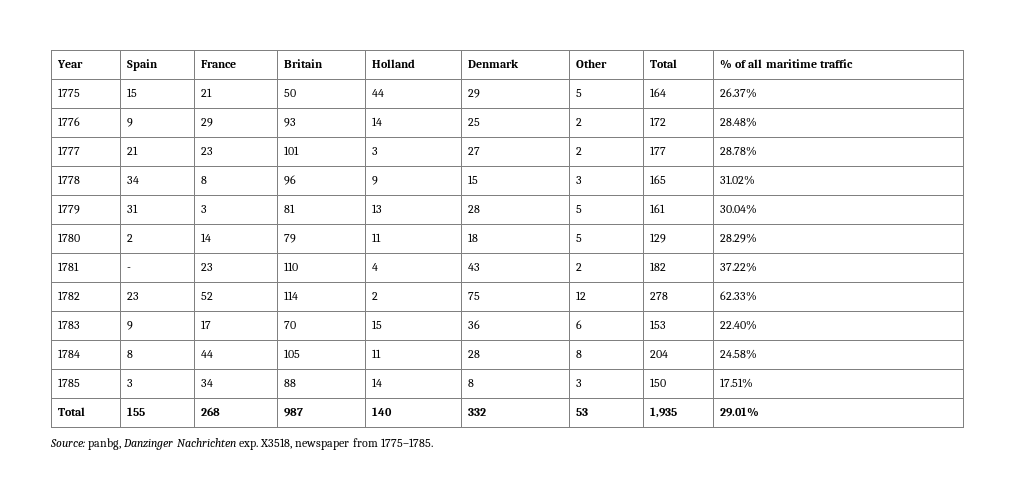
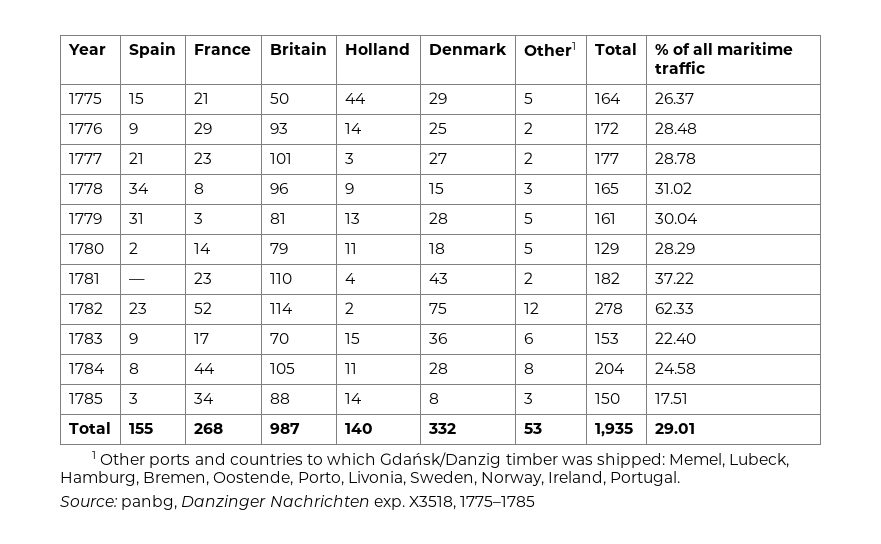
[575,59,607,68] Other -> [523,42,576,56] Other1
[719,88,757,98] 26.37% -> [654,92,694,104] 26.37
[719,117,757,127] 28.48% -> [654,122,697,134] 28.48
[719,146,757,156] 28.78% -> [654,152,696,164] 28.78
[719,175,755,185] 31.02% -> [654,182,692,194] 31.02
[719,204,757,214] 30.04% -> [654,213,698,224] 30.04
[719,233,757,243] 28.29% -> [654,242,695,254] 28.29
[126,267,131,271] - -> [128,279,145,284] —
[719,262,757,272] 37.22% -> [654,272,694,284] 37.22
[719,291,757,301] 62.33% -> [654,302,694,314] 62.33
[719,320,757,330] 22.40% -> [654,332,696,344] 22.40
[719,349,757,359] 24.58% -> [654,362,696,374] 24.58
[719,378,753,388] 17.51% -> [654,393,688,404] 17.51
[719,407,759,417] 29.01% -> [654,423,695,434] [92,451,790,468] [60,471,681,486] 29.01 // 1 Other ports and countries to which Gdańsk/Danzig timber was shipped: Memel, Lubeck, Hamburg, Bremen, Oostende, Porto, Livonia, Sweden, Norway, Ireland, Portugal.
[295,438,433,450] newspaper from 1775–1785. -> [460,496,536,507] 1775–1785

